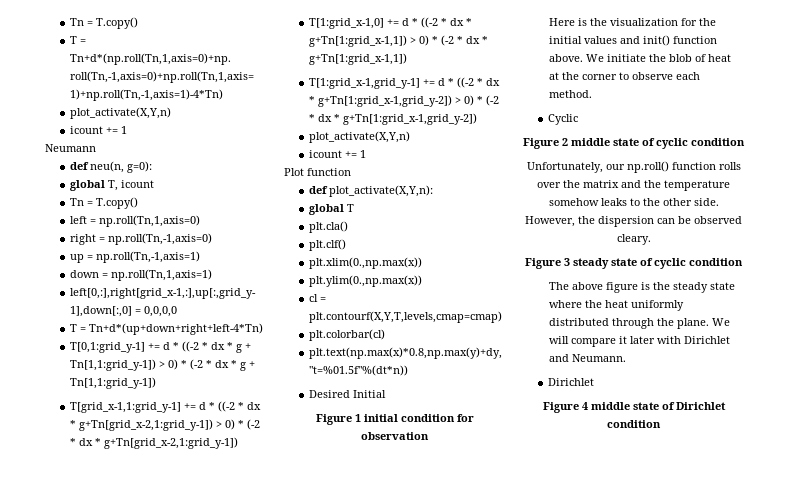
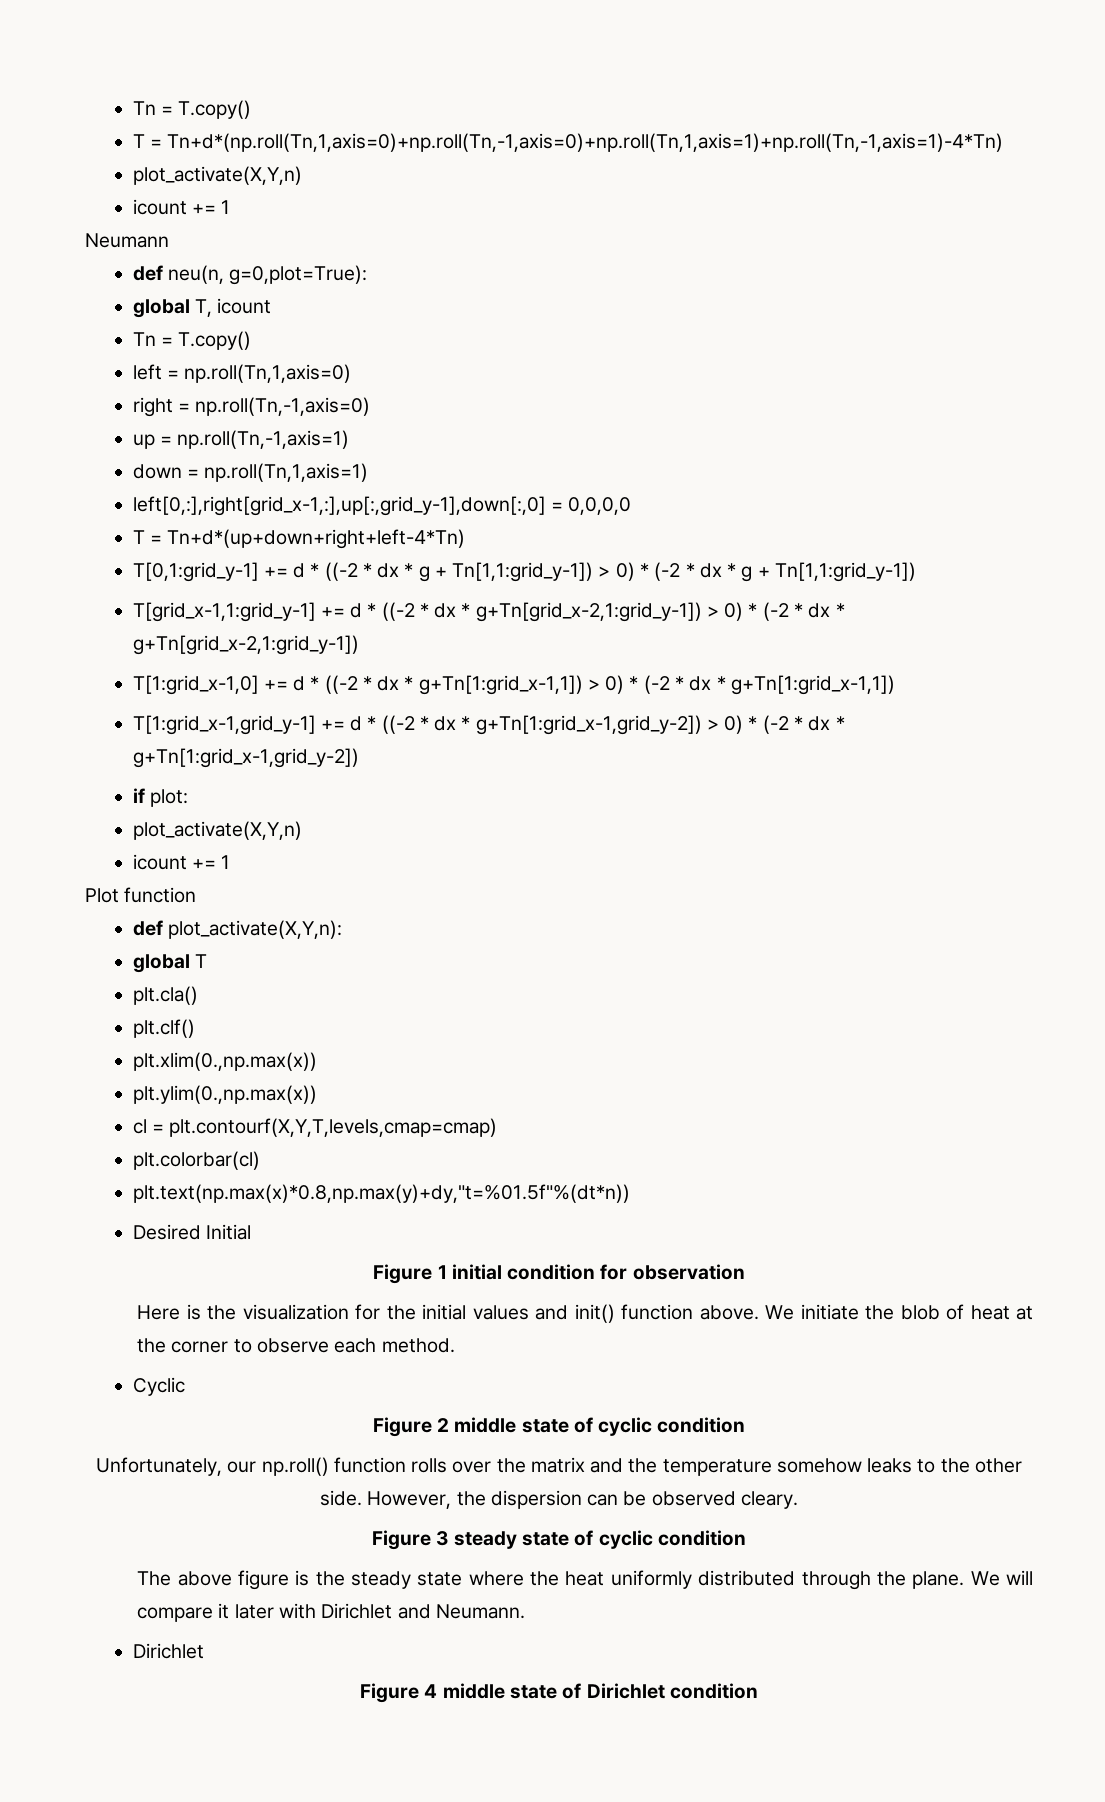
[127,161,153,173] g=0): -> [229,265,368,285] g=0,plot=True):
(478, 119) none -> [132,788,188,807] // if plot:

